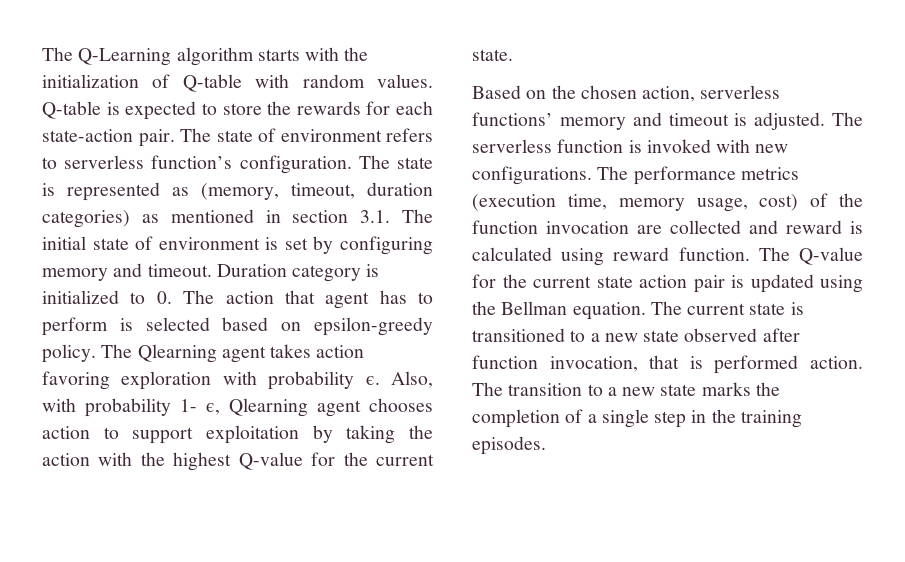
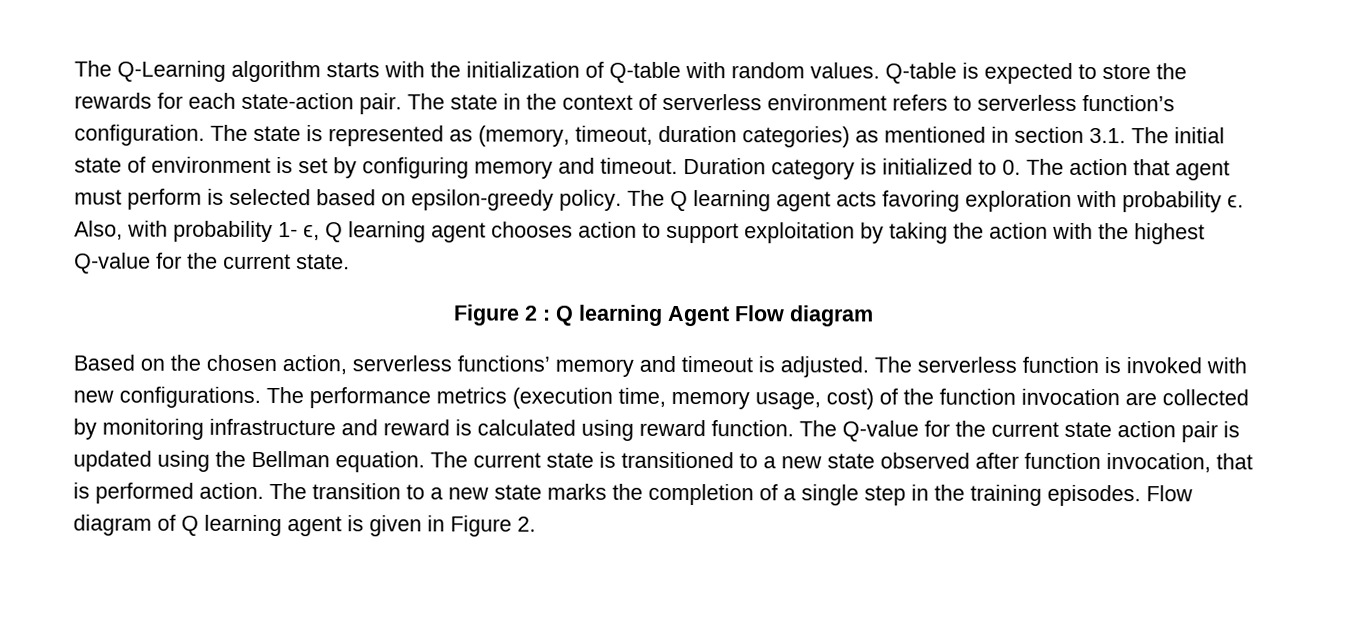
[258,128,276,142] of -> [503,93,762,111] in the context of serverless
[379,290,433,304] has to -> [74,189,122,205] must
[137,344,365,363] Qlearning agent takes action -> [670,190,877,212] Q learning agent acts
[229,398,308,417] Qlearning -> [325,221,426,243] Q learning
(513, 55) none -> [453,304,874,327] // Figure 2 : Q learning Agent Flow diagram
(741, 227) none -> [73,418,336,440] by monitoring infrastructure
(546, 445) none -> [1146,485,1193,502] [73,514,536,537] Flow diagram of Q learning agent is given in Figure 2.

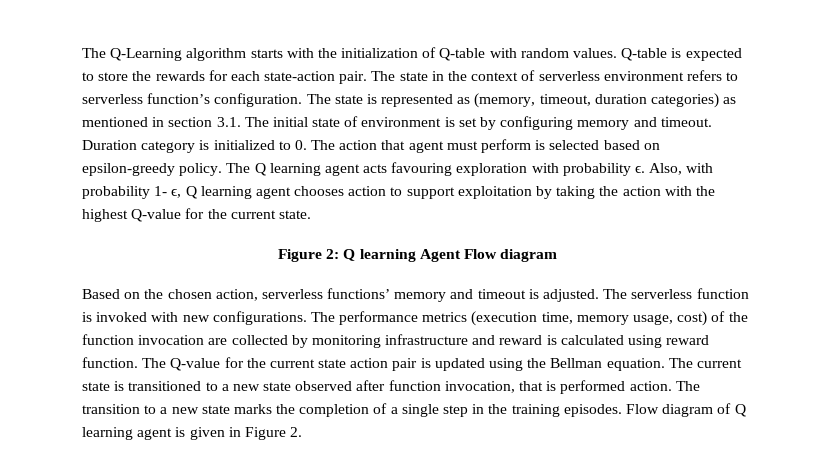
[882,190,960,212] favoring -> [391,162,453,176] favouring
[524,305,551,321] 2 : -> [326,249,340,259] 2:

